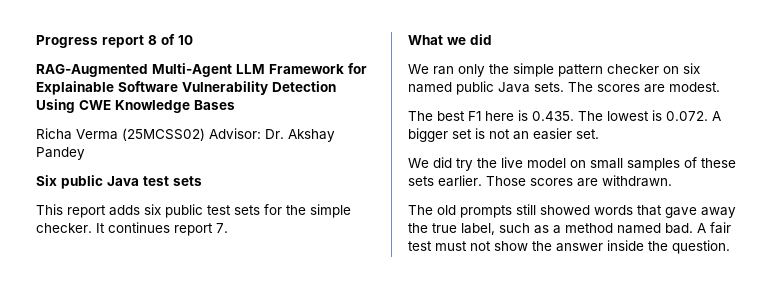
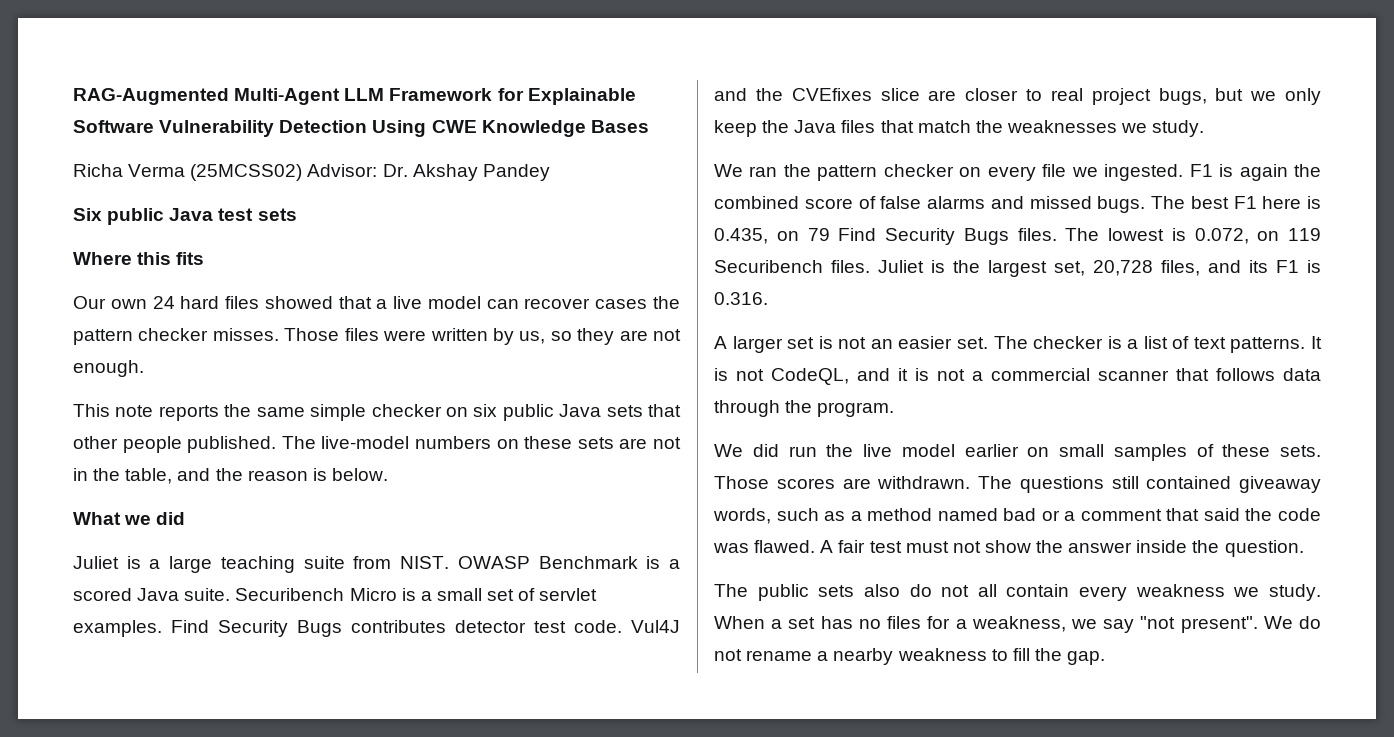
[36,34,193,48] Progress report 8 of 10 // -> (73, 96) none
[36,204,351,218] [36,222,228,236] [408,34,492,45] [408,63,700,77] [408,81,720,95] This report adds six public test sets for the simple checker. It continues report 7. // What we did // We ran only the simple pattern checker on six named public Java sets. The scores are modest. // -> [73,252,205,265] [73,296,680,309] [73,328,681,345] [73,360,144,377] [73,404,681,421] [73,436,682,453] [73,468,388,484] [73,512,186,525] [73,556,681,573] [73,588,598,601] [73,620,680,637] [714,88,1321,105] [714,120,1205,137] [714,164,1321,181] [714,196,1146,213] Where this fits // Our own 24 hard files showed that a live model can recover cases the pattern checker misses. Those files were written by us, so they are not enough. // This note reports the same simple checker on six public Java sets that other people published. The live-model numbers on these sets are not in the table, and the reason is below. // What we did // Juliet is a large teaching suite from NIST. OWASP Benchmark is a scored Java suite. Securibench Micro is a small set of servlet examples. Find Security Bugs contributes detector test code. Vul4J and the CVEfixes slice are closer to real project bugs, but we only keep the Java files that match the weaknesses we study. // We ran the pattern checker on every file we ingested. F1 is again the combined score of false alarms and missed bugs.
[532,110,721,121] [408,128,448,142] 0.435. The lowest is 0.072. A bigger -> [714,228,1321,245] [714,260,1321,277] [714,292,768,305] [714,336,783,353] 0.435, on 79 Find Security Bugs files. The lowest is 0.072, on 119 Securibench files. Juliet is the largest set, 20,728 files, and its F1 is 0.316. // A larger
(599, 134) none -> [993,336,1322,353] [714,368,1321,385] [714,400,895,417] The checker is a list of text patterns. It is not CodeQL, and it is not a commercial scanner that follows data through the program.
[456,158,473,171] try -> [788,446,817,457] run
(566, 163) none -> [964,444,1019,457] earlier
[408,175,482,187] sets earlier. -> [1280,445,1321,457] sets.
[408,204,736,218] [408,223,495,235] // The old prompts still showed words that gave away the true label, -> [978,476,1321,493] [713,508,771,524] The questions still contained giveaway words,
[665,223,693,234] bad. -> [1003,508,1321,521] [713,540,816,553] bad or a comment that said the code was flawed.
(730, 247) none -> [714,584,1321,601] [714,616,1321,633] [714,648,1106,665] // The public sets also do not all contain every weakness we study. When a set has no files for a weakness, we say "not present". We do not rename a nearby weakness to fill the gap.

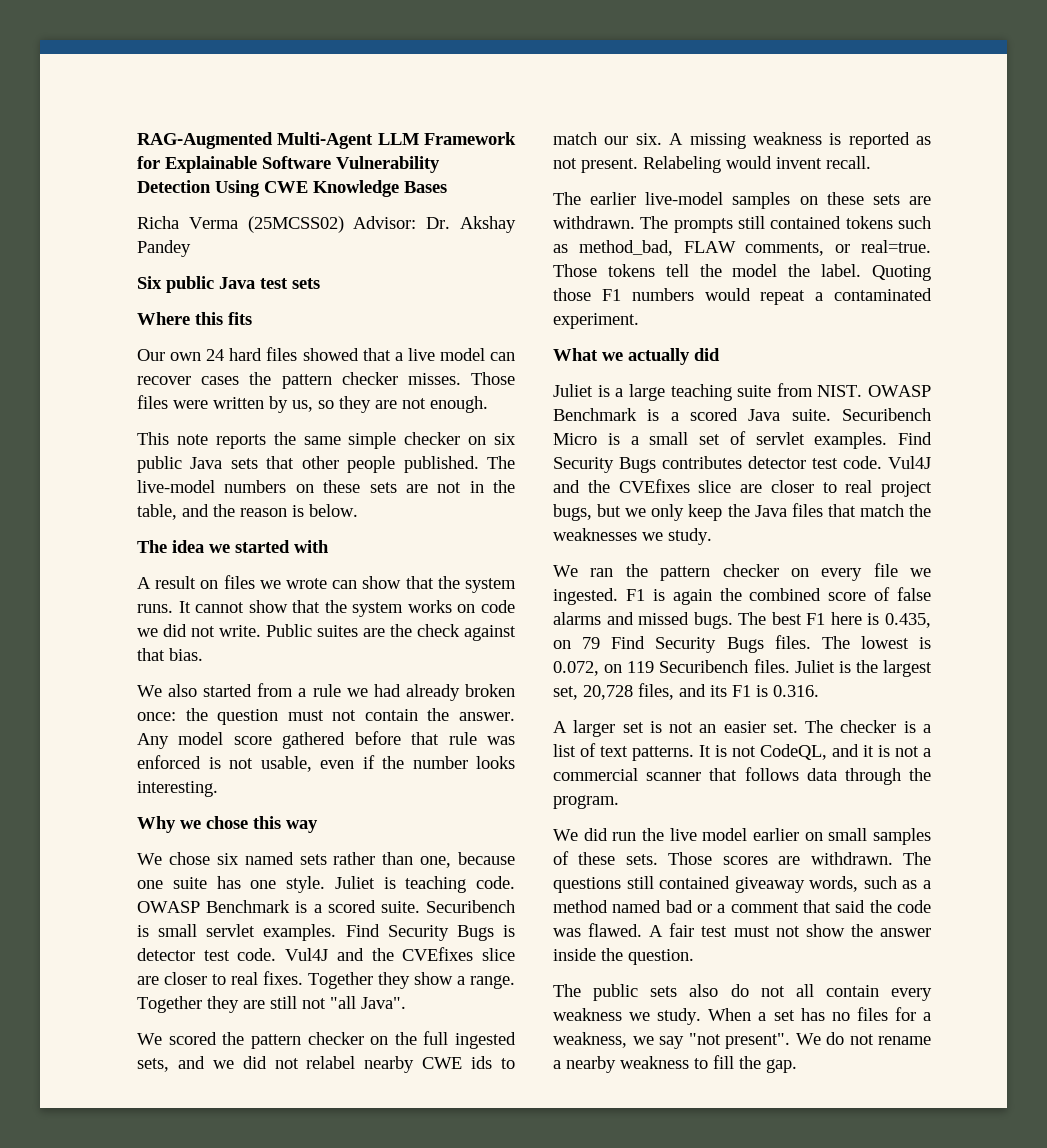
(388, 474) none -> [137,540,329,553] [137,575,516,593] [137,600,515,617] [137,624,516,641] [137,648,203,661] [137,683,515,701] [137,708,515,725] [137,731,515,749] [137,755,515,772] [137,781,218,797] [137,816,318,833] [137,852,515,868] [137,876,515,893] [137,900,515,913] [137,924,515,941] [137,947,515,961] [137,971,515,989] [137,996,406,1013] [137,1031,516,1049] [137,1056,515,1073] [553,132,931,149] [553,156,871,173] [553,192,931,209] [553,216,931,233] [553,240,931,256] [553,264,931,281] [553,288,932,305] [553,313,639,329] // The idea we started with // A result on files we wrote can show that the system runs. It cannot show that the system works on code we did not write. Public suites are the check against that bias. // We also started from a rule we had already broken once: the question must not contain the answer. Any model score gathered before that rule was enforced is not usable, even if the number looks interesting. // Why we chose this way // We chose six named sets rather than one, because one suite has one style. Juliet is teaching code. OWASP Benchmark is a scored suite. Securibench is small servlet examples. Find Security Bugs is detector test code. Vul4J and the CVEfixes slice are closer to real fixes. Together they show a range. Together they are still not "all Java". // We scored the pattern checker on the full ingested sets, and we did not relabel nearby CWE ids to match our six. A missing weakness is reported as not present. Relabeling would invent recall. // The earlier live-model samples on these sets are withdrawn. The prompts still contained tokens such as method_bad, FLAW comments, or real=true. Those tokens tell the model the label. Quoting those F1 numbers would repeat a contaminated experiment.
(152, 520) none -> [628,348,690,365] actually

